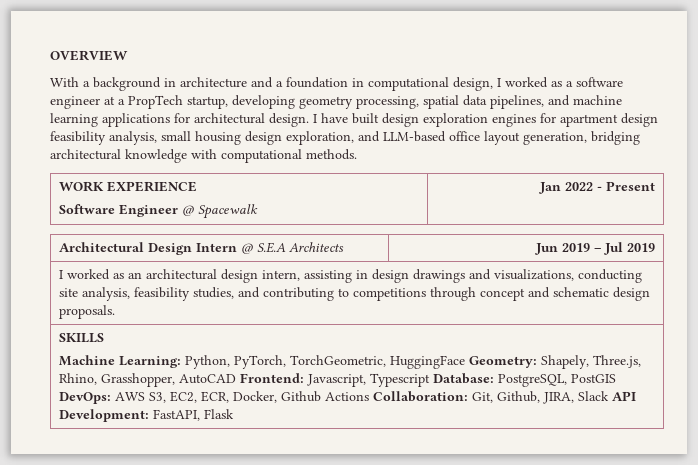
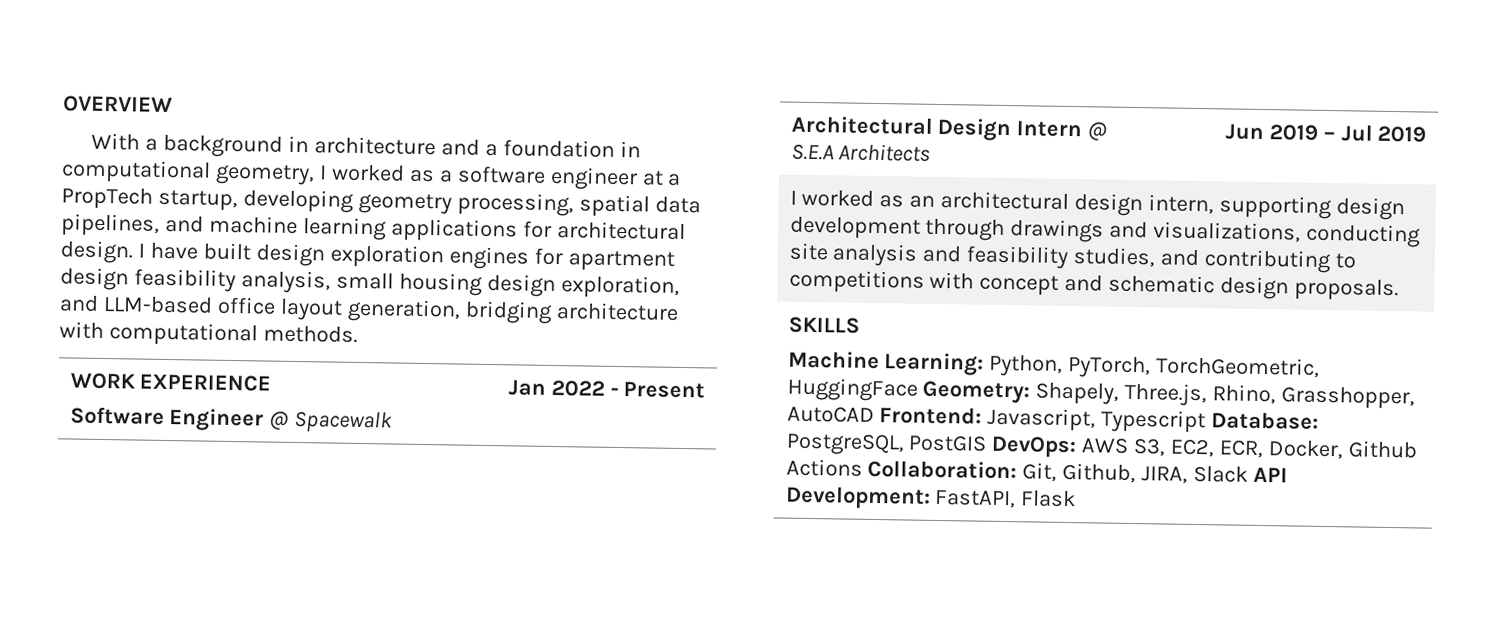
[453,77,493,91] design, -> [214,163,315,186] geometry,
[50,149,187,163] architectural knowledge -> [555,302,679,321] architecture
[304,269,410,283] assisting in design -> [1219,195,1406,221] [789,216,1006,241] supporting design development through
[82,287,131,301] analysis, -> [832,243,962,267] analysis and
[430,287,477,301] through -> [929,271,975,290] with

